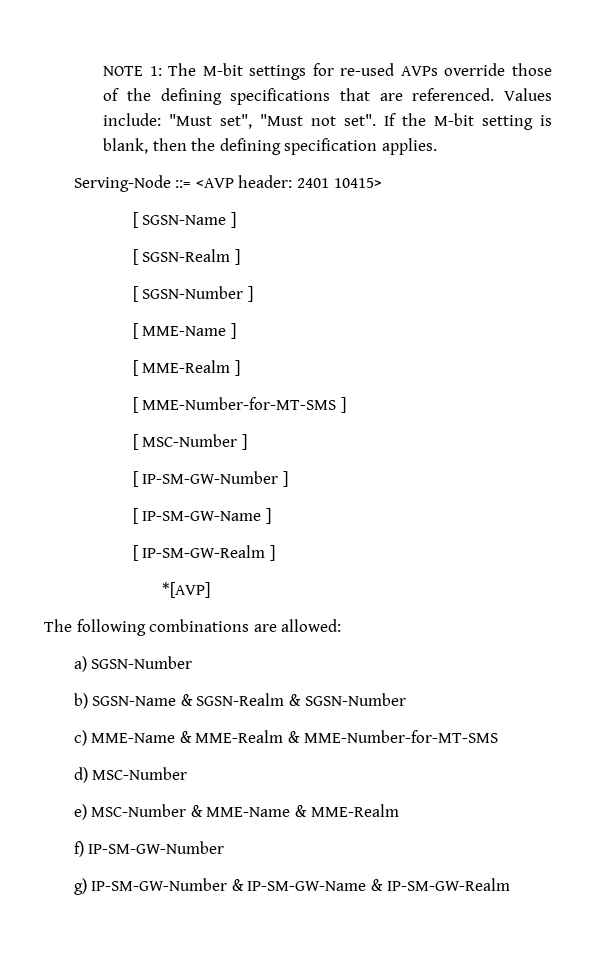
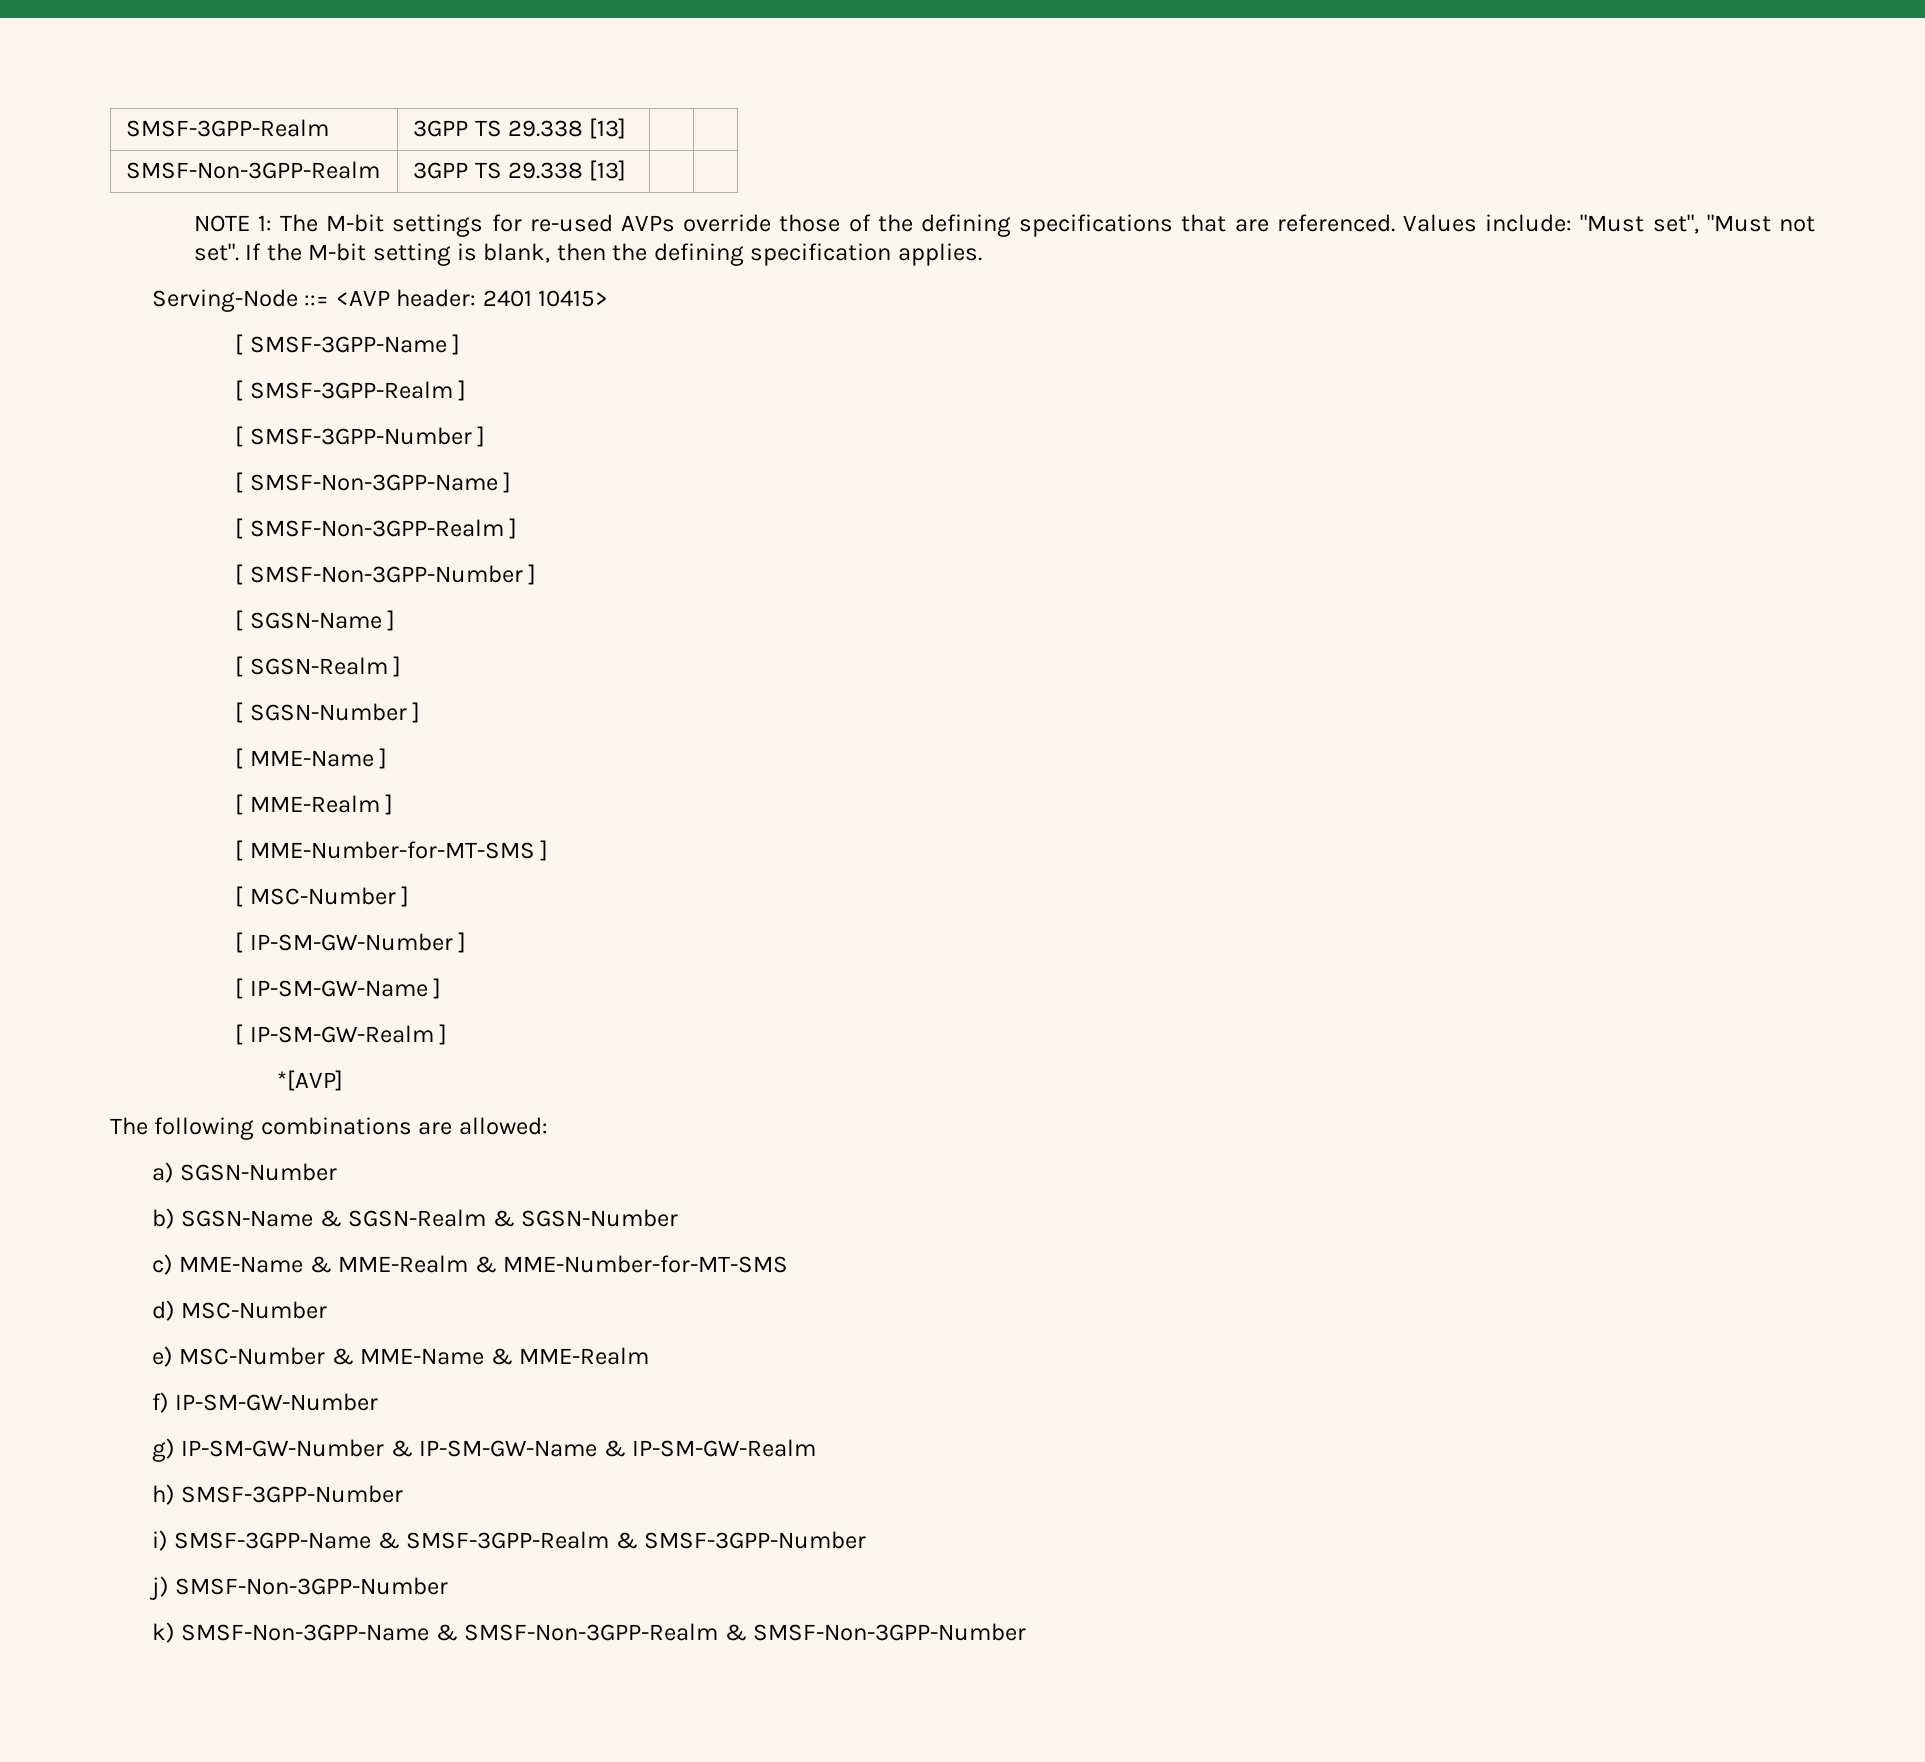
(103, 71) none -> [126,119,330,137] [413,118,627,139] [126,161,381,179] [413,160,627,181] SMSF-3GPP-Realm | 3GPP TS 29.338 [13] | | // SMSF-Non-3GPP-Realm | 3GPP TS 29.338 [13] | | //
(382, 183) none -> [235,334,461,355] [235,380,467,401] [235,426,486,447] [235,472,512,493] [235,518,518,539] [235,564,537,585] // [ SMSF-3GPP-Name ] // [ SMSF-3GPP-Realm ] // [ SMSF-3GPP-Number ] // [ SMSF-Non-3GPP-Name ] // [ SMSF-Non-3GPP-Realm ] // [ SMSF-Non-3GPP-Number ]
(510, 884) none -> [151,1484,404,1505] [151,1530,867,1551] [148,1576,449,1600] [151,1622,1027,1643] // h) SMSF-3GPP-Number // i) SMSF-3GPP-Name & SMSF-3GPP-Realm & SMSF-3GPP-Number // j) SMSF-Non-3GPP-Number // k) SMSF-Non-3GPP-Name & SMSF-Non-3GPP-Realm & SMSF-Non-3GPP-Number

